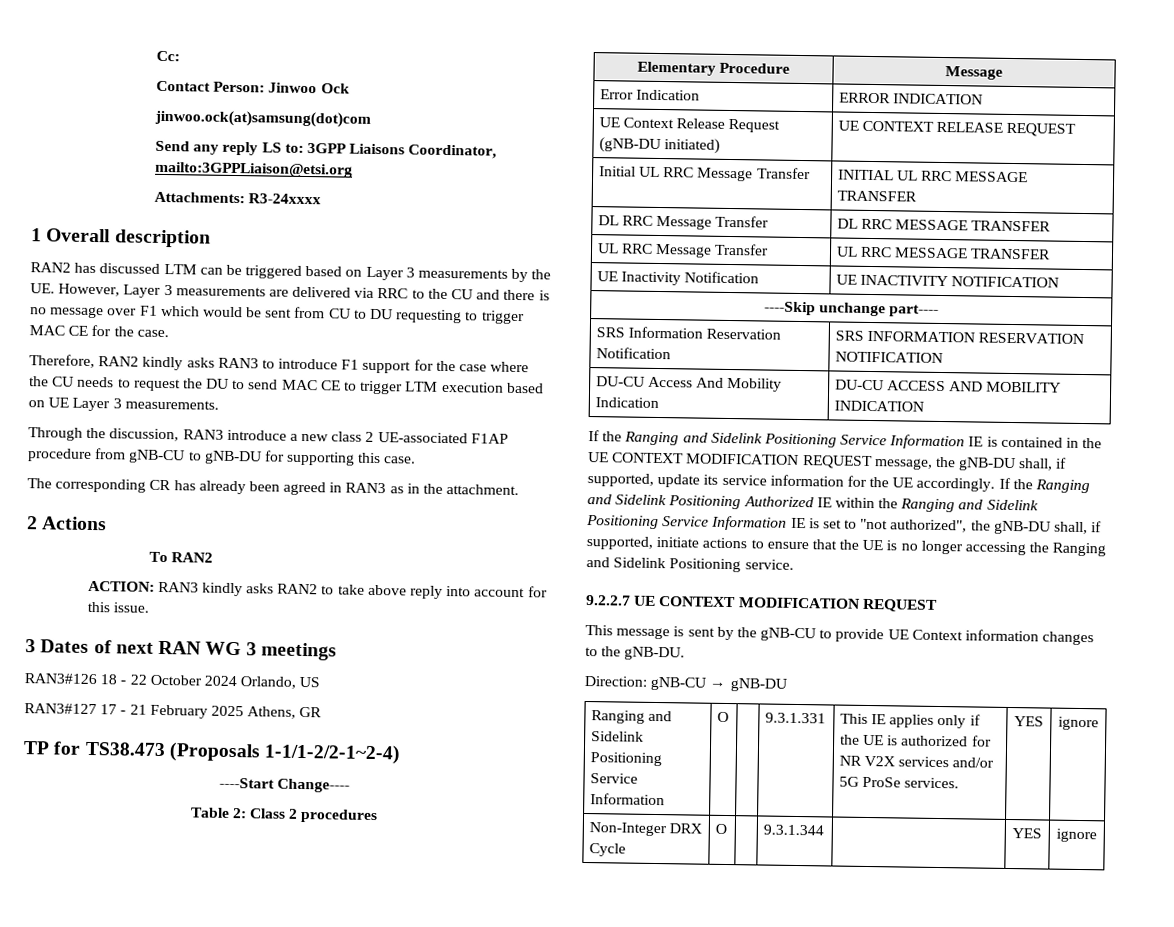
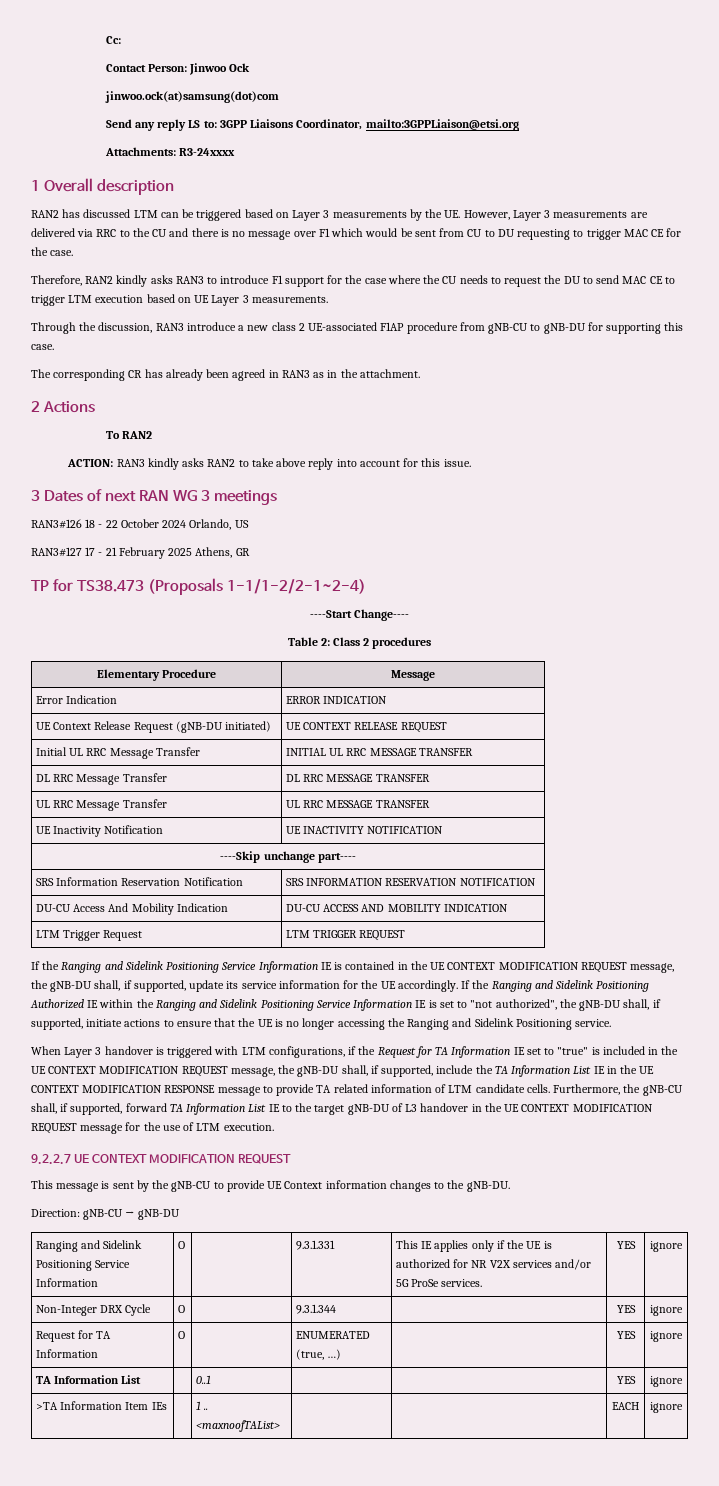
(924, 406) none -> [35,930,143,941] [285,930,406,941] // LTM Trigger Request | LTM TRIGGER REQUEST
(794, 564) none -> [31,1046,679,1058] [31,1065,655,1077] [31,1084,683,1096] [31,1103,653,1115] [31,1122,274,1134] // When Layer 3 handover is triggered with LTM configurations, if the Request for TA Information IE set to "true" is included in the UE CONTEXT MODIFICATION REQUEST message, the gNB-DU shall, if supported, include the TA Information List IE in the UE CONTEXT MODIFICATION RESPONSE message to provide TA related information of LTM candidate cells. Furthermore, the gNB-CU shall, if supported, forward TA Information List IE to the target gNB-DU of L3 handover in the UE CONTEXT MODIFICATION REQUEST message for the use of LTM execution.
(1097, 835) none -> [35,1330,112,1342] [35,1349,98,1358] [177,1331,185,1339] [295,1331,370,1339] [295,1349,342,1360] [616,1331,636,1339] [650,1331,683,1342] [35,1375,142,1384] [195,1375,211,1384] [616,1376,636,1384] [650,1376,683,1387] [35,1401,167,1410] [195,1401,209,1410] [195,1420,280,1432] [612,1402,639,1410] [650,1402,683,1413] // Request for TA Information | O | | ENUMERATED (true, …) | | YES | ignore // TA Information List | | 0..1 | | | YES | ignore // >TA Information Item IEs | | 1 .. <maxnoofTAList> | | | EACH | ignore

